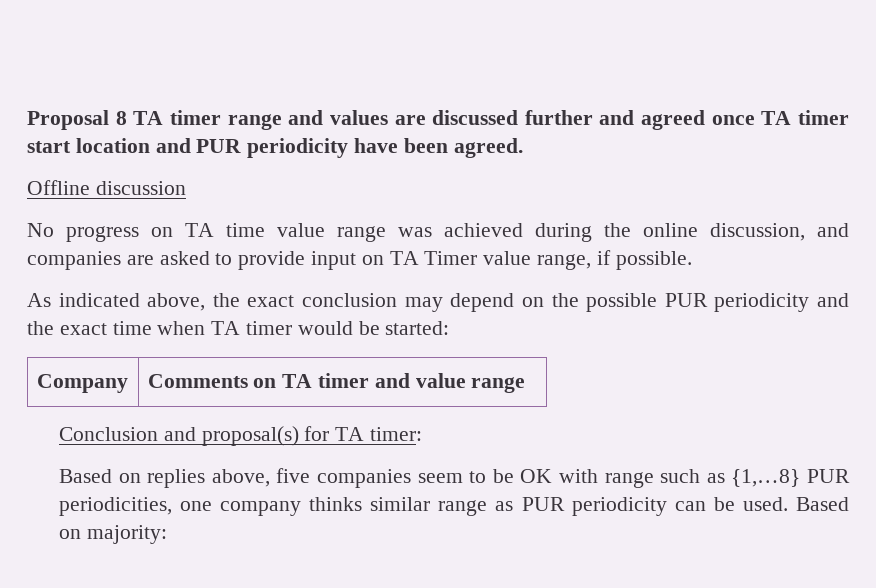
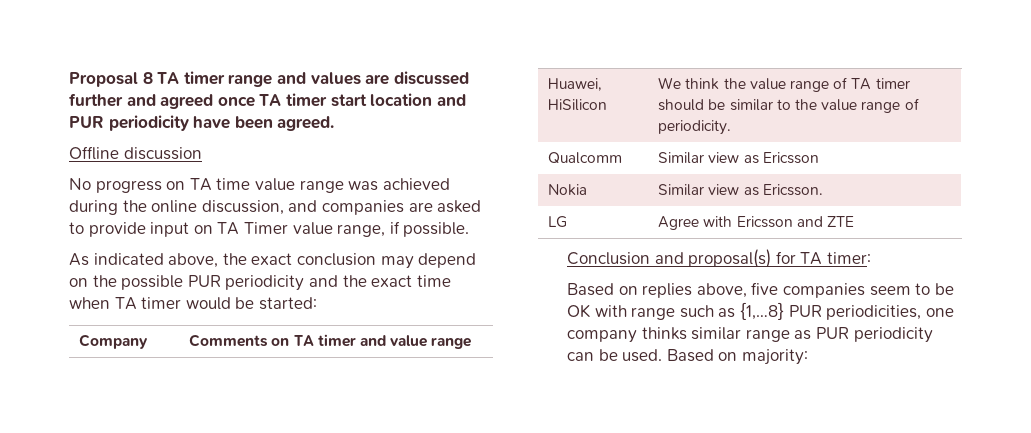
(526, 385) none -> [548,78,603,91] [548,99,608,111] [658,77,910,92] [658,98,919,113] [658,120,732,135] [548,152,623,164] [658,152,819,164] [548,184,588,196] [658,184,823,196] [548,216,568,228] [658,216,855,230] // Huawei, HiSilicon | We think the value range of TA timer should be similar to the value range of periodicity. // Qualcomm | Similar view as Ericsson // Nokia | Similar view as Ericsson. // LG | Agree with Ericsson and ZTE

